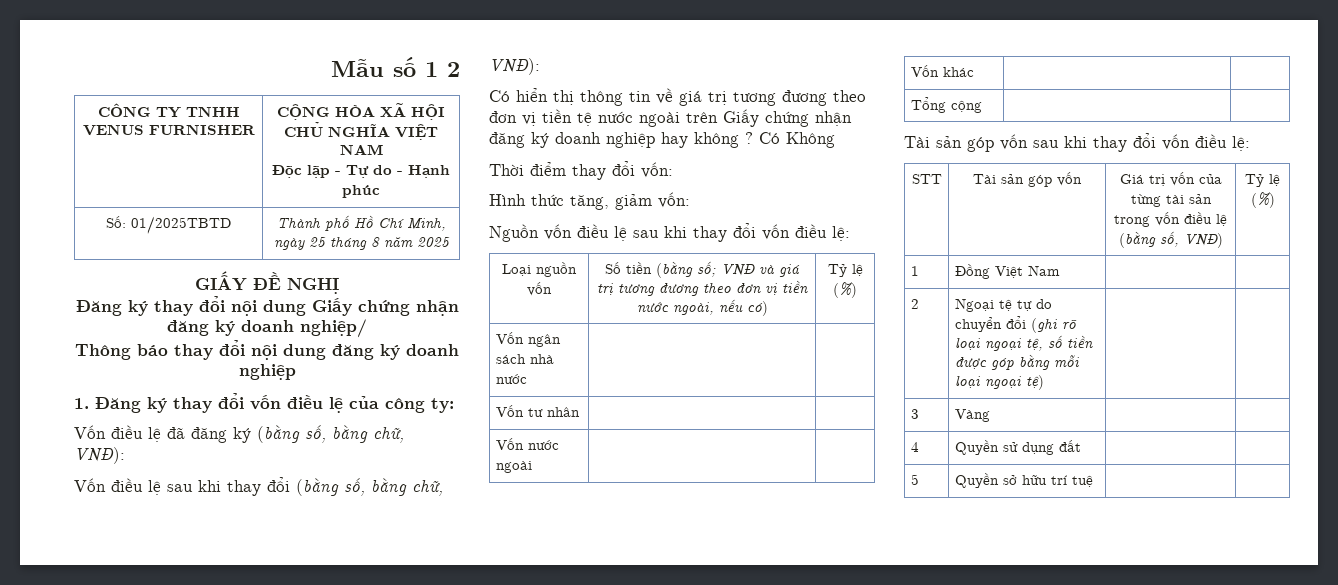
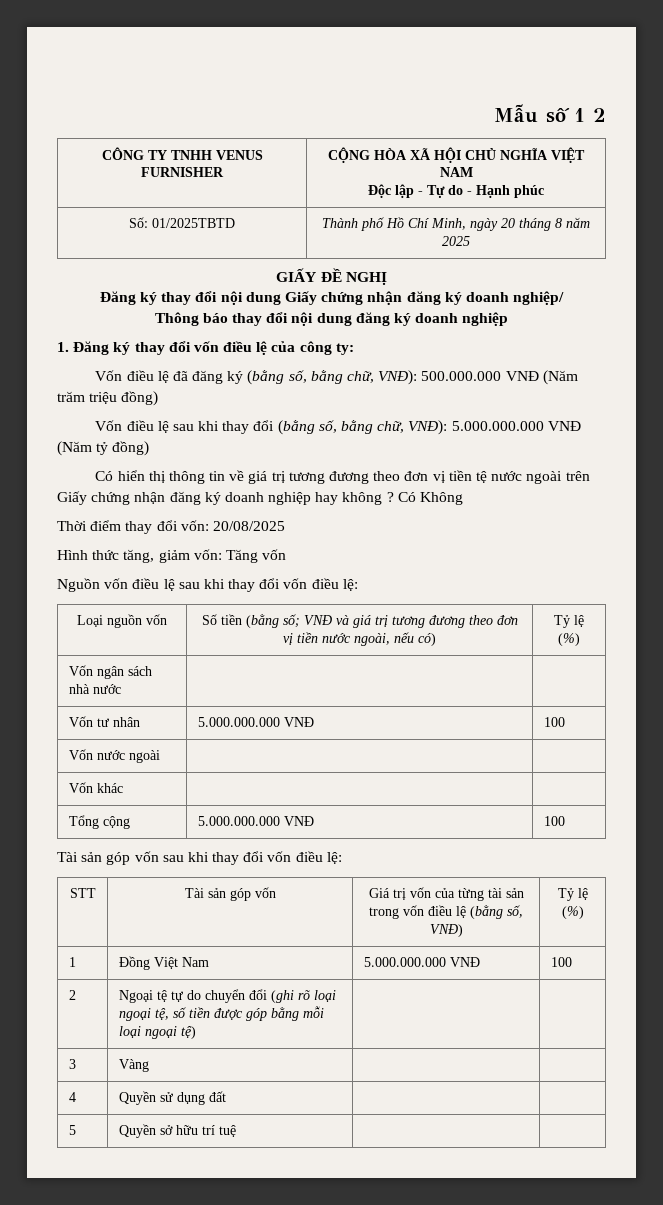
[308,237,326,247] 25 -> [501,218,515,228] 20
(125, 455) none -> [421,370,578,385] [57,391,159,406] 500.000.000 VNĐ (Năm trăm triệu đồng)
(540, 66) none -> [451,421,581,431] [57,441,150,456] 5.000.000.000 VNĐ (Năm tỷ đồng)
(673, 170) none -> [212,521,285,531] 20/08/2025
(690, 200) none -> [225,549,287,563] Tăng vốn
(580, 412) | -> [197,717,314,727] [543,717,565,727] 5.000.000.000 VNĐ | 100
(982, 106) | -> [197,816,314,826] [543,816,565,826] 5.000.000.000 VNĐ | 100
(1060, 270) | -> [363,957,480,967] [550,957,572,967] 5.000.000.000 VNĐ | 100

